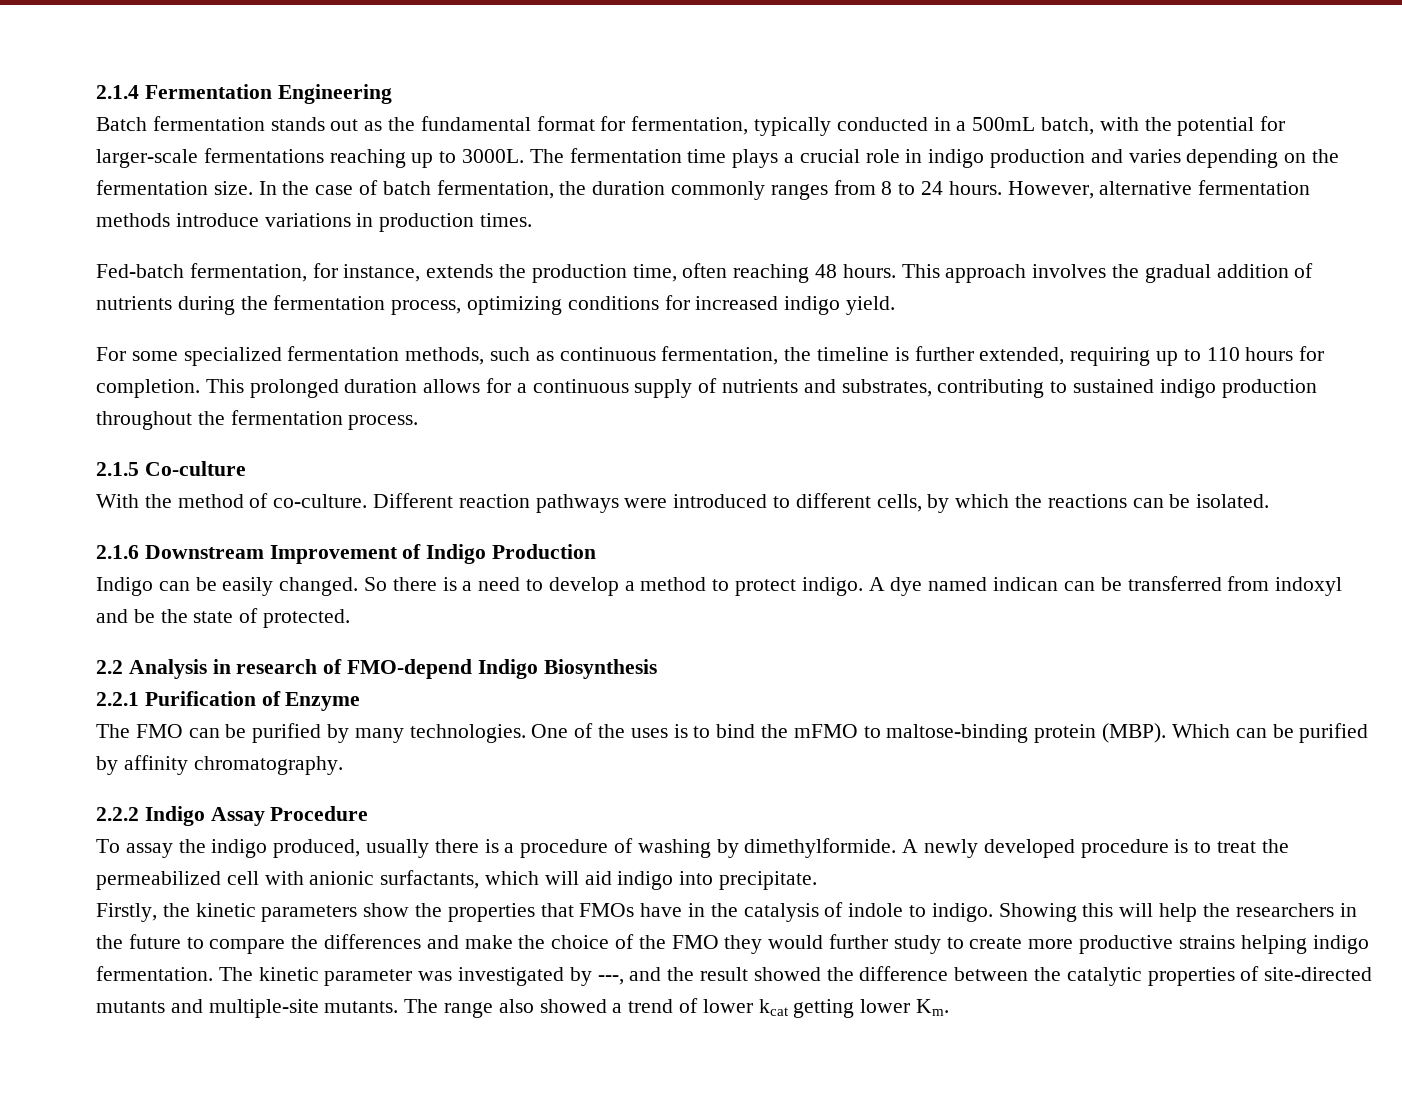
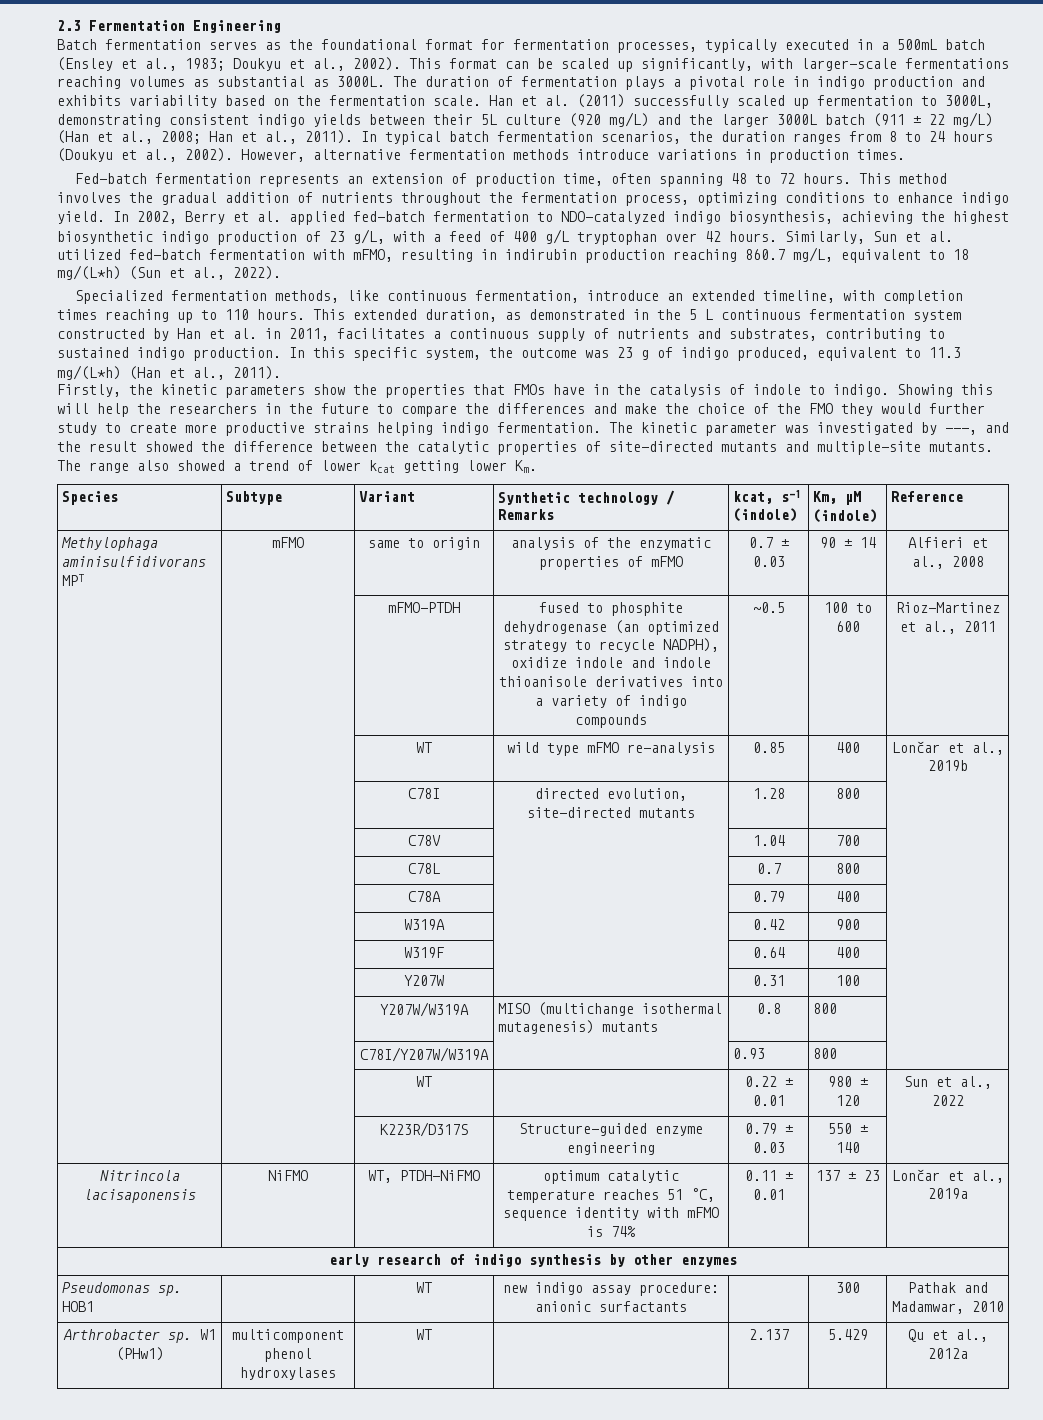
[96,85,139,99] 2.1.4 -> [57,20,81,31] 2.3
[270,117,359,131] stands out -> [209,41,257,50] serves
[420,116,531,131] fundamental -> [321,39,417,50] foundational
[631,116,1286,136] [96,148,727,168] fermentation, typically conducted in a 500mL batch, with the potential for larger-scale fermentations reaching up to 3000L. The fermentation time -> [513,39,985,53] [57,57,1009,72] [57,76,617,89] fermentation processes, typically executed in a 500mL batch (Ensley et al., 1983; Doukyu et al., 2002). This format can be scaled up significantly, with larger-scale fermentations reaching volumes as substantial as 3000L. The duration of fermentation
[799,149,860,163] crucial -> [689,76,745,90] pivotal
[1128,149,1340,168] [96,180,554,199] varies depending on the fermentation size. In the case of batch fermentation, -> [57,94,993,109] [57,112,993,127] [57,130,681,145] exhibits variability based on the fermentation scale. Han et al. (2011) successfully scaled up fermentation to 3000L, demonstrating consistent indigo yields between their 5L culture (920 mg/L) and the larger 3000L batch (911 ± 22 mg/L) (Han et al., 2008; Han et al., 2011). In typical batch fermentation scenarios,
[671,181,766,200] commonly -> (785, 136) none
[948,181,1002,195] hours. -> [953,131,993,142] [57,148,233,162] hours (Doukyu et al., 2002).
[189,263,1027,283] fermentation, for instance, extends the production time, often reaching 48 hours. This approach -> [154,173,947,187] fermentation represents an extension of production time, often spanning 48 to 72 hours. This method
[177,296,235,315] during -> [401,192,481,205] throughout
[664,295,779,310] for increased -> [873,192,953,203] to enhance
[96,346,1325,366] [96,378,512,398] // For some specialized fermentation methods, such as continuous fermentation, the timeline is further extended, requiring up to 110 hours for completion. This prolonged duration allows for -> [113,211,1009,225] [57,229,953,245] [57,247,969,263] [57,265,281,280] [74,290,963,304] [57,309,961,323] [57,328,425,341] In 2002, Berry et al. applied fed-batch fermentation to NDO-catalyzed indigo biosynthesis, achieving the highest biosynthetic indigo production of 23 g/L, with a feed of 400 g/L tryptophan over 42 hours. Similarly, Sun et al. utilized fed-batch fermentation with mFMO, resulting in indirubin production reaching 860.7 mg/L, equivalent to 18 mg/(L*h) (Sun et al., 2022). // Specialized fermentation methods, like continuous fermentation, introduce an extended timeline, with completion times reaching up to 110 hours. This extended duration, as demonstrated in the 5 L continuous fermentation system constructed by Han et al. in 2011, facilitates
[1221,379,1317,398] [96,410,419,430] [96,461,246,476] [96,493,1270,513] [96,544,597,564] [96,576,1343,596] [96,608,351,628] [96,659,657,679] [96,691,361,711] [96,723,1369,743] [96,755,343,775] [96,806,369,826] [96,838,1289,858] [96,870,818,890] production throughout the fermentation process. // 2.1.5 Co-culture // With the method of co-culture. Different reaction pathways were introduced to different cells, by which the reactions can be isolated. // 2.1.6 Downstream Improvement of Indigo Production // Indigo can be easily changed. So there is a need to develop a method to protect indigo. A dye named indican can be transferred from indoxyl and be the state of protected. // 2.2 Analysis in research of FMO-depend Indigo Biosynthesis // 2.2.1 Purification of Enzyme // The FMO can be purified by many technologies. One of the uses is to bind the mFMO to maltose-binding protein (MBP). Which can be purified by affinity chromatography. // 2.2.2 Indigo Assay Procedure // To assay the indigo produced, usually there is a procedure of washing by dimethylformide. A newly developed procedure is to treat the permeabilized cell with anionic surfactants, which will aid indigo into precipitate. -> [193,347,961,361] [57,365,281,380] production. In this specific system, the outcome was 23 g of indigo produced, equivalent to 11.3 mg/(L*h) (Han et al., 2011).
(950, 1007) none -> [61,491,118,505] [225,491,282,505] [358,491,415,502] [497,490,675,505] [497,509,554,520] [732,490,801,504] [732,508,797,522] [812,491,861,505] [812,509,877,523] [890,491,963,502] [60,537,158,551] [61,556,206,567] [61,574,84,586] [272,537,304,548] [367,537,480,550] [510,537,711,550] [539,556,683,570] [748,537,789,548] [752,556,785,567] [819,537,876,548] [907,537,988,548] [911,556,984,569] [387,602,460,613] [539,602,683,616] [502,620,719,635] [502,638,719,652] [510,657,711,668] [498,676,723,687] [535,695,687,708] [575,714,647,728] [752,602,785,613] [823,602,872,613] [835,621,860,632] [895,602,1000,613] [899,621,996,634] [415,742,432,753] [506,742,715,756] [752,742,785,753] [835,742,860,753] [891,741,1004,755] [927,760,968,771] [407,788,440,799] [535,788,687,801] [527,807,695,818] [752,788,785,799] [835,788,860,799] [407,835,441,846] [752,835,785,846] [835,835,860,846] [407,863,440,874] [756,863,781,874] [835,863,860,874] [407,891,441,902] [752,891,785,902] [835,891,860,902] [403,919,445,930] [752,919,785,930] [835,919,860,930] [403,947,444,958] [752,947,785,958] [835,947,860,958] [403,975,444,986] [752,975,785,986] [835,975,860,986] [379,1002,469,1017] [497,1002,722,1016] [497,1020,658,1034] [756,1003,781,1014] [812,1003,837,1014] [359,1047,489,1062] [732,1048,765,1059] [812,1048,837,1059] [415,1076,432,1087] [744,1076,793,1087] [752,1095,785,1106] [827,1076,868,1087] [835,1095,860,1106] [903,1076,992,1089] [931,1095,964,1106] [379,1122,468,1137] [519,1123,703,1136] [567,1142,655,1155] [744,1123,793,1134] [752,1142,785,1153] [827,1123,868,1134] [835,1142,860,1153] [99,1170,180,1181] [83,1189,196,1203] [268,1170,308,1181] [367,1170,480,1183] [543,1170,679,1184] [506,1188,715,1203] [502,1207,719,1221] [587,1226,636,1237] [744,1170,793,1181] [752,1189,785,1200] [815,1170,880,1181] [891,1169,1004,1183] [927,1188,968,1199] [329,1254,737,1267] [61,1282,182,1296] [61,1301,94,1312] [415,1282,432,1293] [502,1282,719,1296] [535,1301,687,1312] [835,1282,860,1293] [907,1282,988,1293] [891,1301,1004,1314] [62,1329,216,1343] [115,1347,164,1361] [232,1329,344,1343] [264,1348,312,1362] [240,1367,336,1380] [415,1329,432,1340] [748,1329,789,1340] [827,1329,868,1340] [907,1329,988,1342] [927,1348,968,1359] // Species | Subtype | Variant | Synthetic technology / Remarks | kcat, s-1 (indole) | Km, μM (indole) | Reference // Methylophaga aminisulfidivorans MPT | mFMO | same to origin | analysis of the enzymatic properties of mFMO | 0.7 ± 0.03 | 90 ± 14 | Alfieri et al., 2008 // | | mFMO-PTDH | fused to phosphite dehydrogenase (an optimized strategy to recycle NADPH), oxidize indole and indole thioanisole derivatives into a variety of indigo compounds | ~0.5 | 100 to 600 | Rioz-Martinez et al., 2011 // | | WT | wild type mFMO re-analysis | 0.85 | 400 | Lončar et al., 2019b // | | C78I | directed evolution, site-directed mutants | 1.28 | 800 | // | | C78V | | 1.04 | 700 | // | | C78L | | 0.7 | 800 | // | | C78A | | 0.79 | 400 | // | | W319A | | 0.42 | 900 | // | | W319F | | 0.64 | 400 | // | | Y207W | | 0.31 | 100 | // | | Y207W/W319A | MISO (multichange isothermal mutagenesis) mutants | 0.8 | 800 | // | | C78I/Y207W/W319A | | 0.93 | 800 | // | | WT | | 0.22 ± 0.01 | 980 ± 120 | Sun et al., 2022 // | | K223R/D317S | Structure-guided enzyme engineering | 0.79 ± 0.03 | 550 ± 140 | // Nitrincola lacisaponensis | NiFMO | WT, PTDH-NiFMO | optimum catalytic temperature reaches 51 °C, sequence identity with mFMO is 74% | 0.11 ± 0.01 | 137 ± 23 | Lončar et al., 2019a // early research of indigo synthesis by other enzymes // Pseudomonas sp. HOB1 | | WT | new indigo assay procedure: anionic surfactants | | 300 | Pathak and Madamwar, 2010 // Arthrobacter sp. W1 (PHw1) | multicomponent phenol hydroxylases | WT | | 2.137 | 5.429 | Qu et al., 2012a

